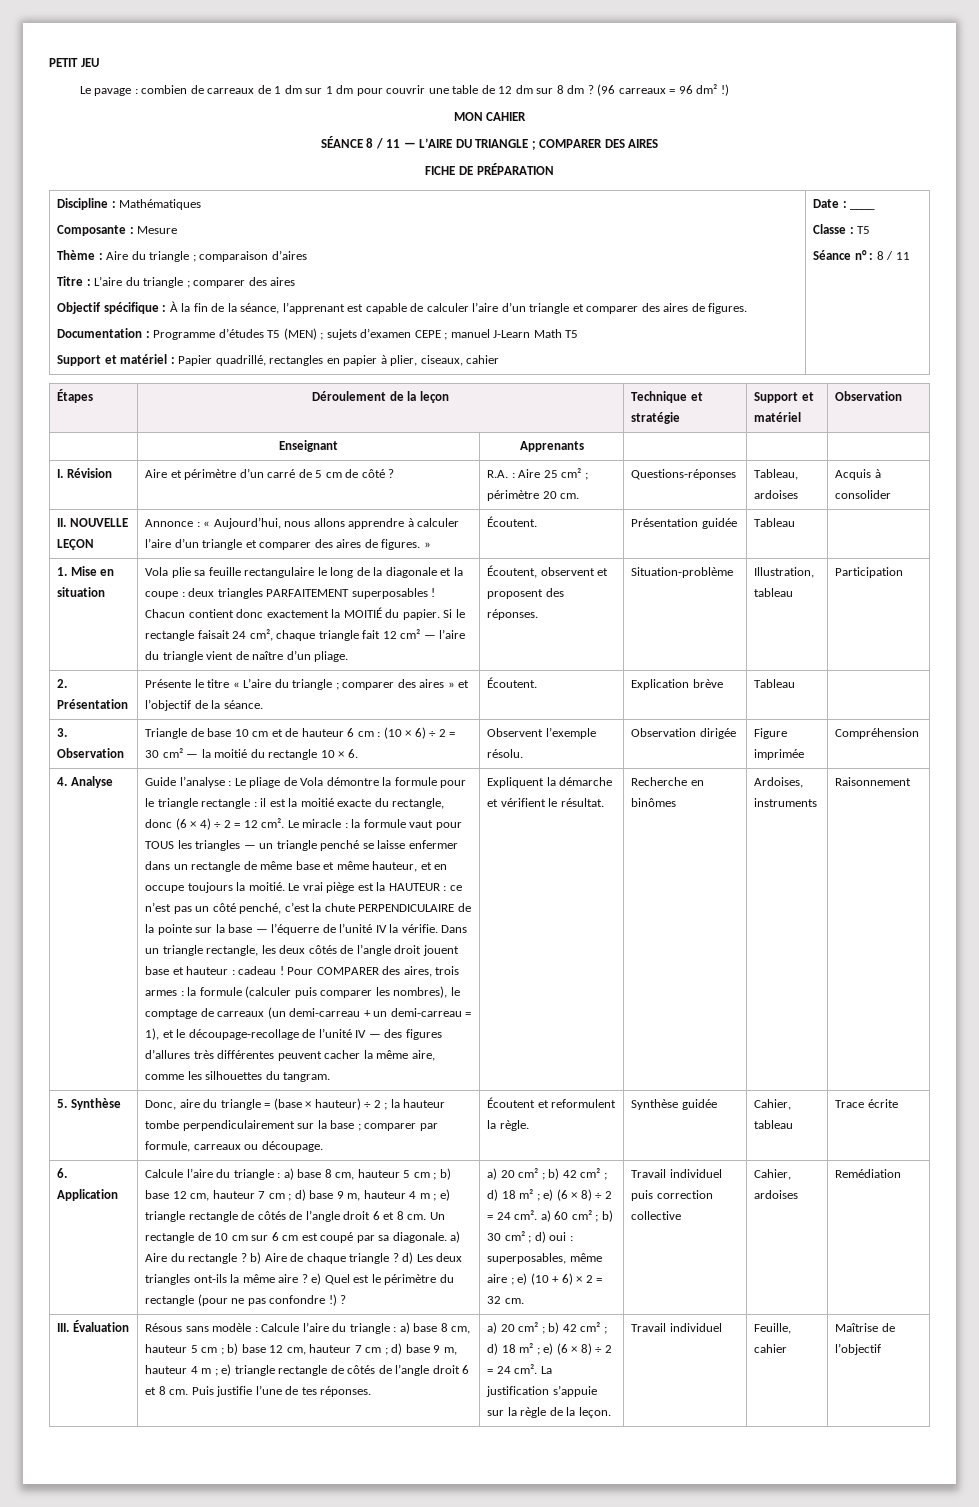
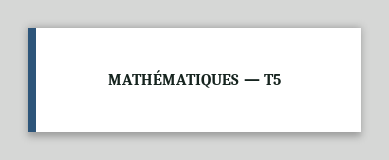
[49,58,99,67] [79,84,729,96] [453,112,527,121] [320,136,659,150] [425,163,554,175] [57,198,202,210] [57,225,178,236] [57,250,307,262] [57,276,296,288] [57,301,748,314] [57,328,579,340] [57,354,500,366] [813,199,847,208] [850,208,876,210] [813,224,871,234] [813,250,910,260] [57,389,94,403] [312,391,449,403] [631,391,703,403] [631,412,681,424] [754,392,814,403] [754,412,802,422] [835,391,903,401] [279,440,338,452] [519,441,584,452] [57,468,112,478] [145,468,395,480] [487,468,588,480] [487,490,580,501] [631,469,737,480] [754,469,799,480] [754,490,799,499] [835,469,881,480] [835,490,892,499] [57,518,128,527] [57,539,95,550] [145,517,460,529] [145,538,431,550] [487,516,538,527] [631,518,737,529] [754,518,796,527] [57,566,115,576] [57,587,106,597] [145,567,463,578] [145,588,436,599] [145,607,465,620] [145,629,466,641] [145,650,349,662] [487,565,609,578] [487,588,564,599] [487,609,539,620] [631,567,734,578] [754,567,815,578] [754,588,794,597] [835,567,904,578] [57,679,68,688] [57,699,129,709] [145,678,470,690] [145,699,263,711] [487,677,538,688] [631,679,723,690] [754,679,796,688] [57,728,68,737] [57,748,125,758] [145,727,456,739] [145,748,358,760] [487,727,596,739] [487,749,524,758] [631,728,736,739] [754,728,788,739] [754,749,805,760] [835,728,920,739] [57,776,113,788] [145,776,467,788] [145,798,445,809] [145,818,462,830] [145,840,458,851] [145,861,448,872] [145,882,462,893] [145,902,471,914] [145,923,468,935] [145,944,459,956] [145,966,460,977] [145,986,460,998] [145,1007,472,1019] [145,1028,442,1040] [145,1049,435,1061] [145,1071,331,1082] [487,777,613,788] [487,798,604,807] [631,777,704,786] [631,798,677,807] [754,777,804,788] [754,798,818,807] [835,777,912,786] [57,1098,121,1110] [145,1098,446,1110] [145,1120,438,1131] [145,1141,323,1152] [487,1097,617,1108] [487,1120,529,1131] [631,1099,717,1110] [754,1099,792,1110] [754,1120,794,1129] [835,1099,898,1108] [57,1168,68,1178] [57,1189,119,1201] [145,1168,451,1180] [145,1189,450,1201] [145,1210,445,1222] [145,1231,461,1243] [145,1252,463,1264] [145,1273,454,1285] [145,1294,347,1306] [487,1168,607,1180] [487,1189,612,1201] [487,1210,613,1222] [487,1231,573,1243] [487,1253,602,1264] [487,1273,603,1285] [487,1296,524,1304] [631,1169,722,1178] [631,1190,713,1201] [631,1211,682,1220] [754,1169,792,1180] [754,1190,799,1199] [835,1169,902,1178] [57,1320,129,1332] [145,1322,471,1334] [145,1343,457,1355] [145,1364,470,1376] [145,1385,372,1397] [487,1322,607,1334] [487,1343,612,1355] [487,1364,552,1374] [486,1385,597,1397] [487,1407,611,1418] [631,1323,722,1332] [754,1323,792,1334] [754,1344,788,1353] [835,1323,895,1332] [835,1343,882,1355] PETIT JEU // Le pavage : combien de carreaux de 1 dm sur 1 dm pour couvrir une table de 12 dm sur 8 dm ? (96 carreaux = 96 dm² !) // MON CAHIER // SÉANCE 8 / 11 — L’AIRE DU TRIANGLE ; COMPARER DES AIRES // FICHE DE PRÉPARATION // Discipline : Mathématiques // Composante : Mesure // Thème : Aire du triangle ; comparaison d’aires // Titre : L’aire du triangle ; comparer des aires // Objectif spécifique : À la fin de la séance, l’apprenant est capable de calculer l’aire d’un triangle et comparer des aires de figures. // Documentation : Programme d’études T5 (MEN) ; sujets d’examen CEPE ; manuel J-Learn Math T5 // Support et matériel : Papier quadrillé, rectangles en papier à plier, ciseaux, cahier | Date : ____ // Classe : T5 // Séance n° : 8 / 11 // Étapes | Déroulement de la leçon | Technique et stratégie | Support et matériel | Observation // | Enseignant | Apprenants | | | // I. Révision | Aire et périmètre d’un carré de 5 cm de côté ? | R.A. : Aire 25 cm² ; périmètre 20 cm. | Questions-réponses | Tableau, ardoises | Acquis à consolider // II. NOUVELLE LEÇON | Annonce : « Aujourd’hui, nous allons apprendre à calculer l’aire d’un triangle et comparer des aires de figures. » | Écoutent. | Présentation guidée | Tableau | // 1. Mise en situation | Vola plie sa feuille rectangulaire le long de la diagonale et la coupe : deux triangles PARFAITEMENT superposables ! Chacun contient donc exactement la MOITIÉ du papier. Si le rectangle faisait 24 cm², chaque triangle fait 12 cm² — l’aire du triangle vient de naître d’un pliage. | Écoutent, observent et proposent des réponses. | Situation-problème | Illustration, tableau | Participation // 2. Présentation | Présente le titre « L’aire du triangle ; comparer des aires » et l’objectif de la séance. | Écoutent. | Explication brève | Tableau | // 3. Observation | Triangle de base 10 cm et de hauteur 6 cm : (10 × 6) ÷ 2 = 30 cm² — la moitié du rectangle 10 × 6. | Observent l’exemple résolu. | Observation dirigée | Figure imprimée | Compréhension // 4. Analyse | Guide l’analyse : Le pliage de Vola démontre la formule pour le triangle rectangle : il est la moitié exacte du rectangle, donc (6 × 4) ÷ 2 = 12 cm². Le miracle : la formule vaut pour TOUS les triangles — un triangle penché se laisse enfermer dans un rectangle de même base et même hauteur, et en occupe toujours la moitié. Le vrai piège est la HAUTEUR : ce n’est pas un côté penché, c’est la chute PERPENDICULAIRE de la pointe sur la base — l’équerre de l’unité IV la vérifie. Dans un triangle rectangle, les deux côtés de l’angle droit jouent base et hauteur : cadeau ! Pour COMPARER des aires, trois armes : la formule (calculer puis comparer les nombres), le comptage de carreaux (un demi-carreau + un demi-carreau = 1), et le découpage-recollage de l’unité IV — des figures d’allures très différentes peuvent cacher la même aire, comme les silhouettes du tangram. | Expliquent la démarche et vérifient le résultat. | Recherche en binômes | Ardoises, instruments | Raisonnement // 5. Synthèse | Donc, aire du triangle = (base × hauteur) ÷ 2 ; la hauteur tombe perpendiculairement sur la base ; comparer par formule, carreaux ou découpage. | Écoutent et reformulent la règle. | Synthèse guidée | Cahier, tableau | Trace écrite // 6. Application | Calcule l’aire du triangle : a) base 8 cm, hauteur 5 cm ; b) base 12 cm, hauteur 7 cm ; d) base 9 m, hauteur 4 m ; e) triangle rectangle de côtés de l’angle droit 6 et 8 cm. Un rectangle de 10 cm sur 6 cm est coupé par sa diagonale. a) Aire du rectangle ? b) Aire de chaque triangle ? d) Les deux triangles ont-ils la même aire ? e) Quel est le périmètre du rectangle (pour ne pas confondre !) ? | a) 20 cm² ; b) 42 cm² ; d) 18 m² ; e) (6 × 8) ÷ 2 = 24 cm². a) 60 cm² ; b) 30 cm² ; d) oui : superposables, même aire ; e) (10 + 6) × 2 = 32 cm. | Travail individuel puis correction collective | Cahier, ardoises | Remédiation // III. Évaluation | Résous sans modèle : Calcule l’aire du triangle : a) base 8 cm, hauteur 5 cm ; b) base 12 cm, hauteur 7 cm ; d) base 9 m, hauteur 4 m ; e) triangle rectangle de côtés de l’angle droit 6 et 8 cm. Puis justifie l’une de tes réponses. | a) 20 cm² ; b) 42 cm² ; d) 18 m² ; e) (6 × 8) ÷ 2 = 24 cm². La justification s’appuie sur la règle de la leçon. | Travail individuel | Feuille, cahier | Maîtrise de l’objectif -> [108,70,281,88] MATHÉMATIQUES — T5

